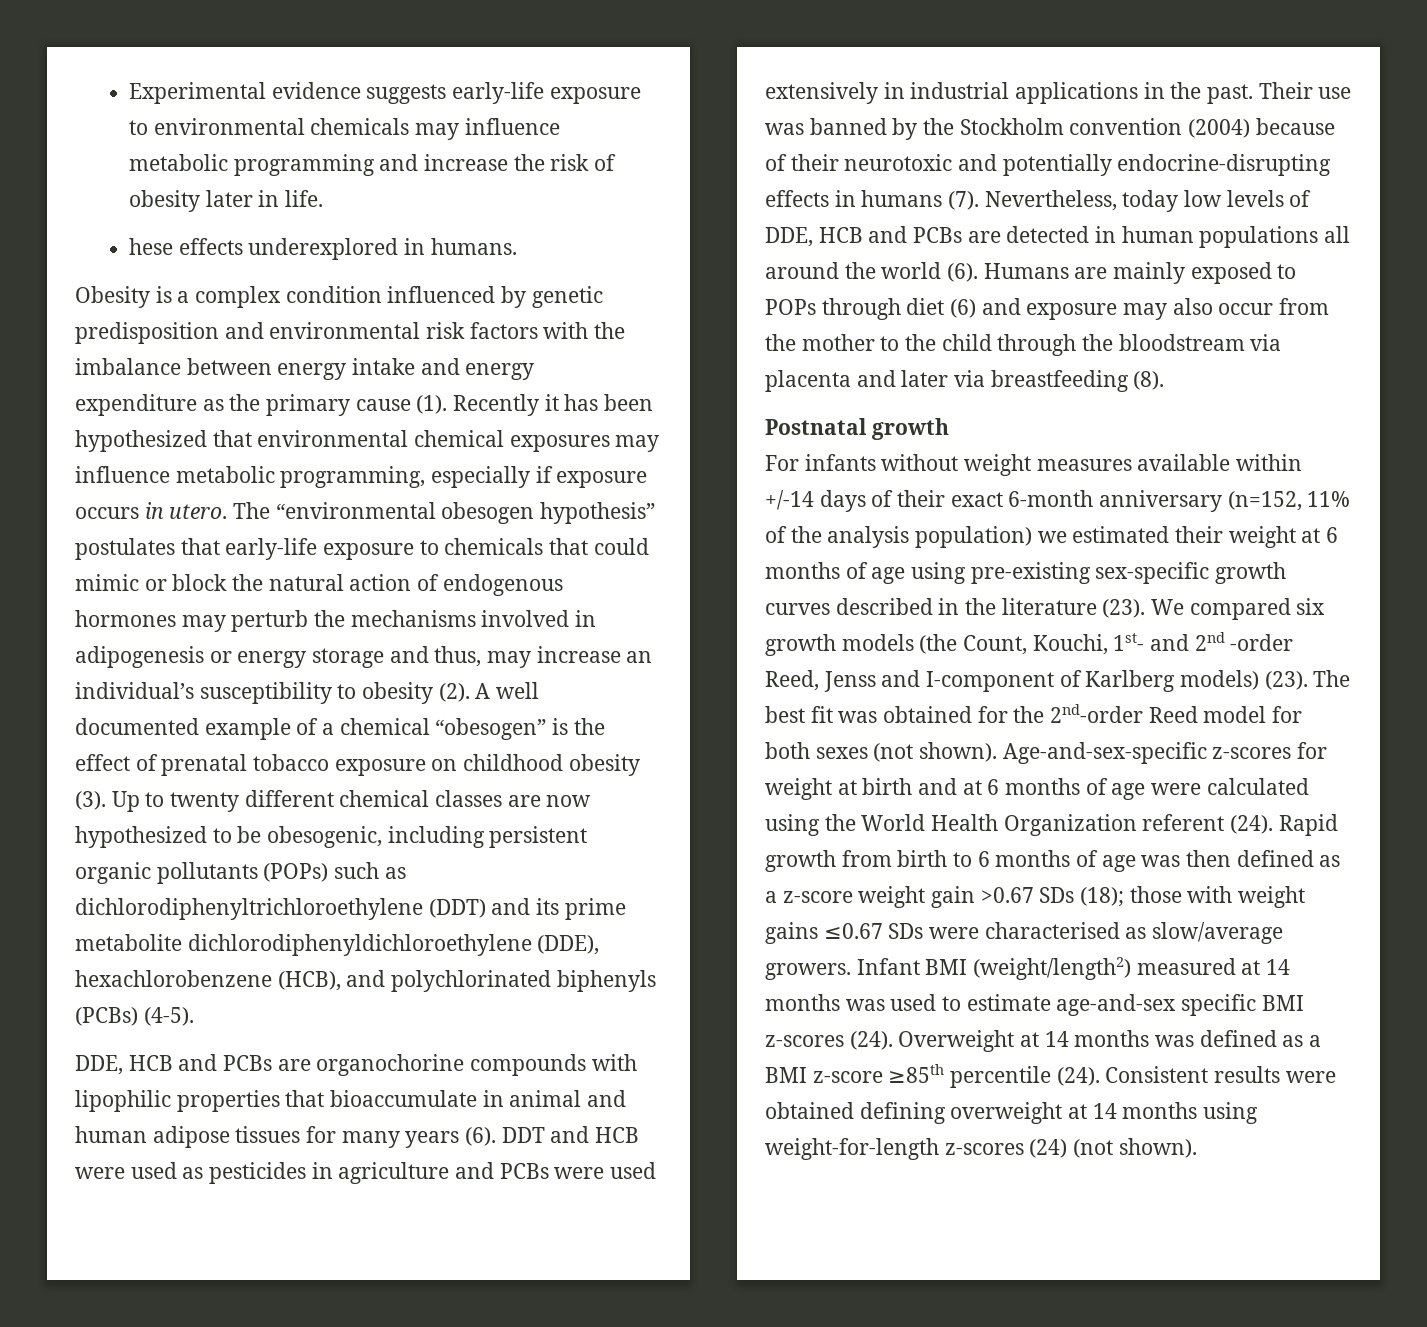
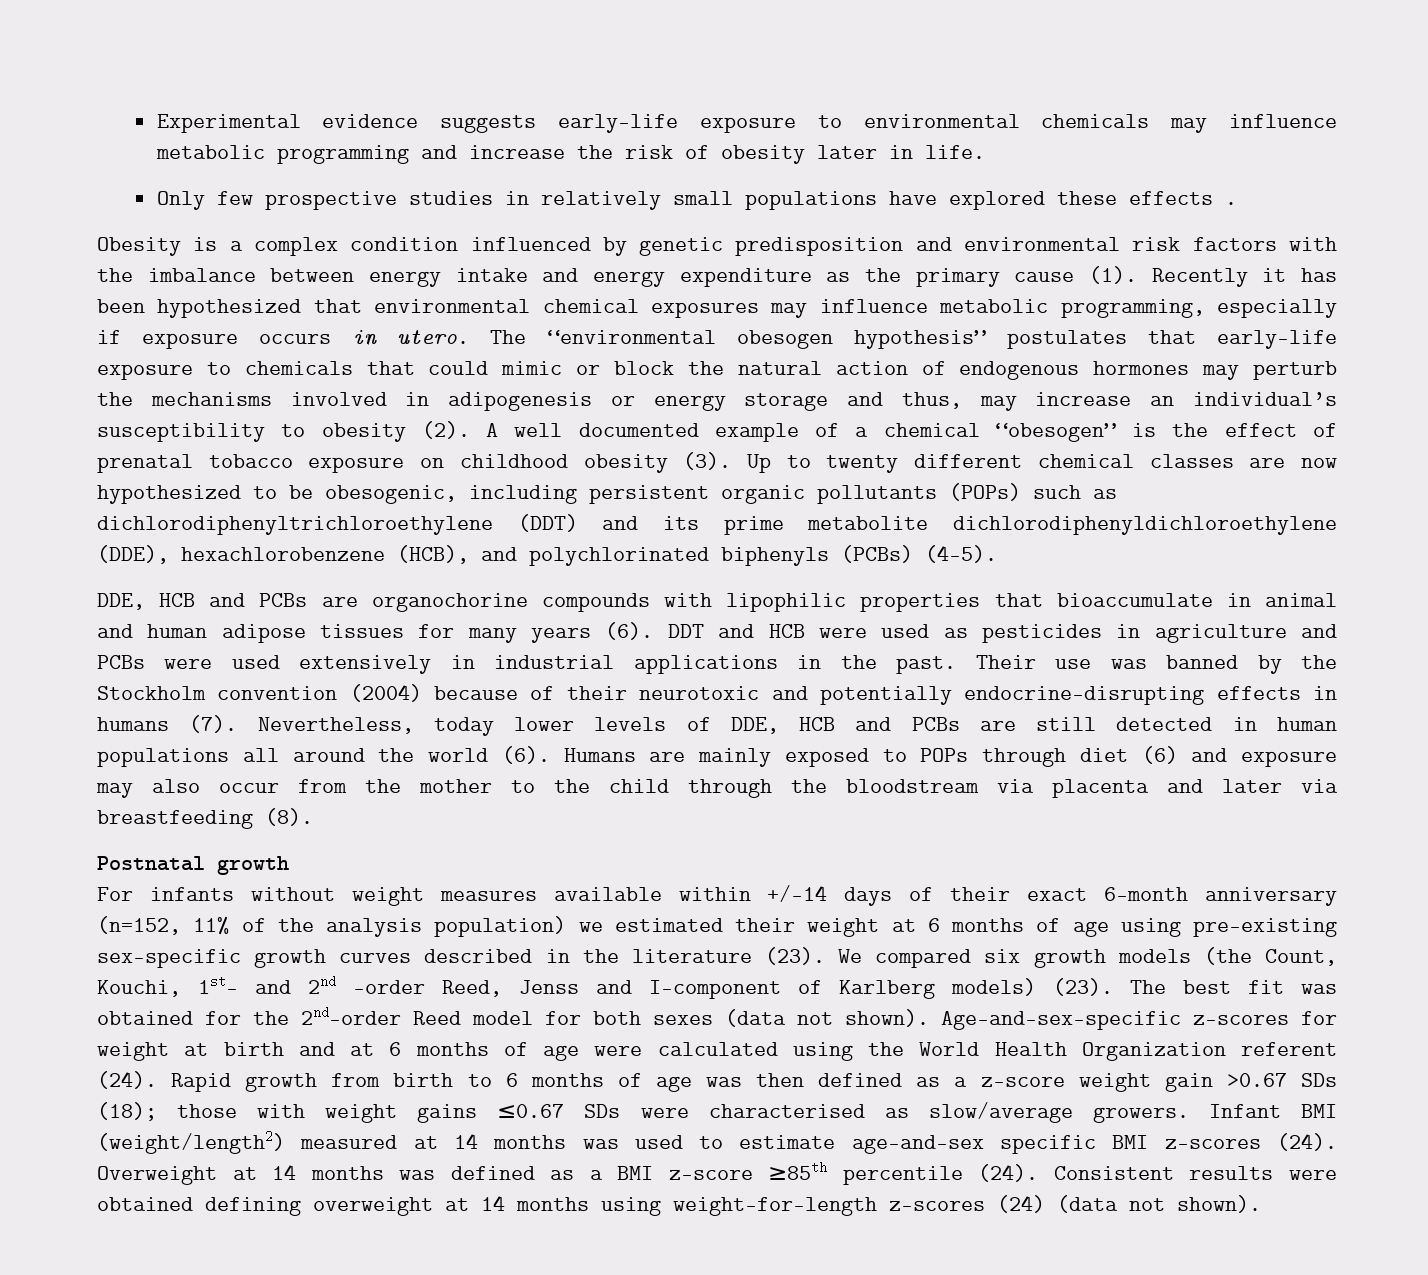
[129,238,517,260] hese effects underexplored in humans. -> [156,191,1237,210] Only few prospective studies in relatively small populations have explored these effects .
[1184,190,1223,207] low -> [514,717,575,731] lower
(1001, 237) none -> [1036,717,1097,731] still
[873,743,914,762] (not -> [725,1009,833,1027] (data not
[1073,1139,1114,1158] (not -> [1057,1195,1165,1213] (data not

